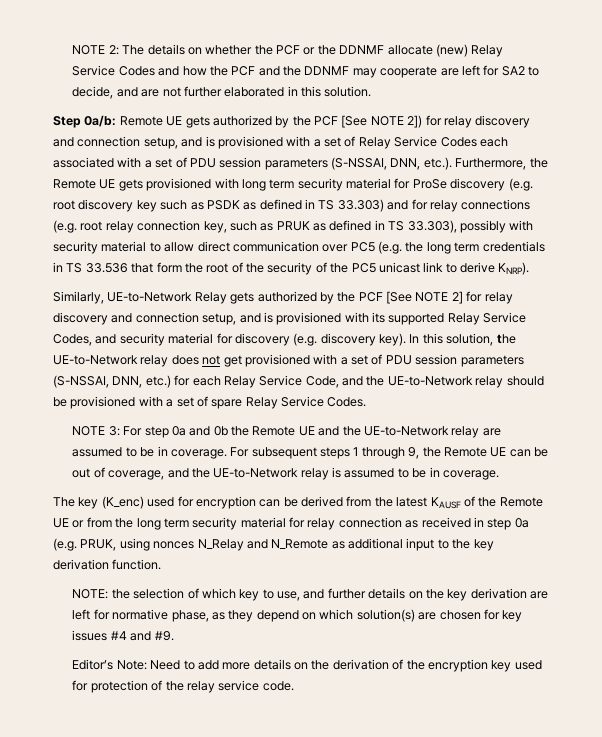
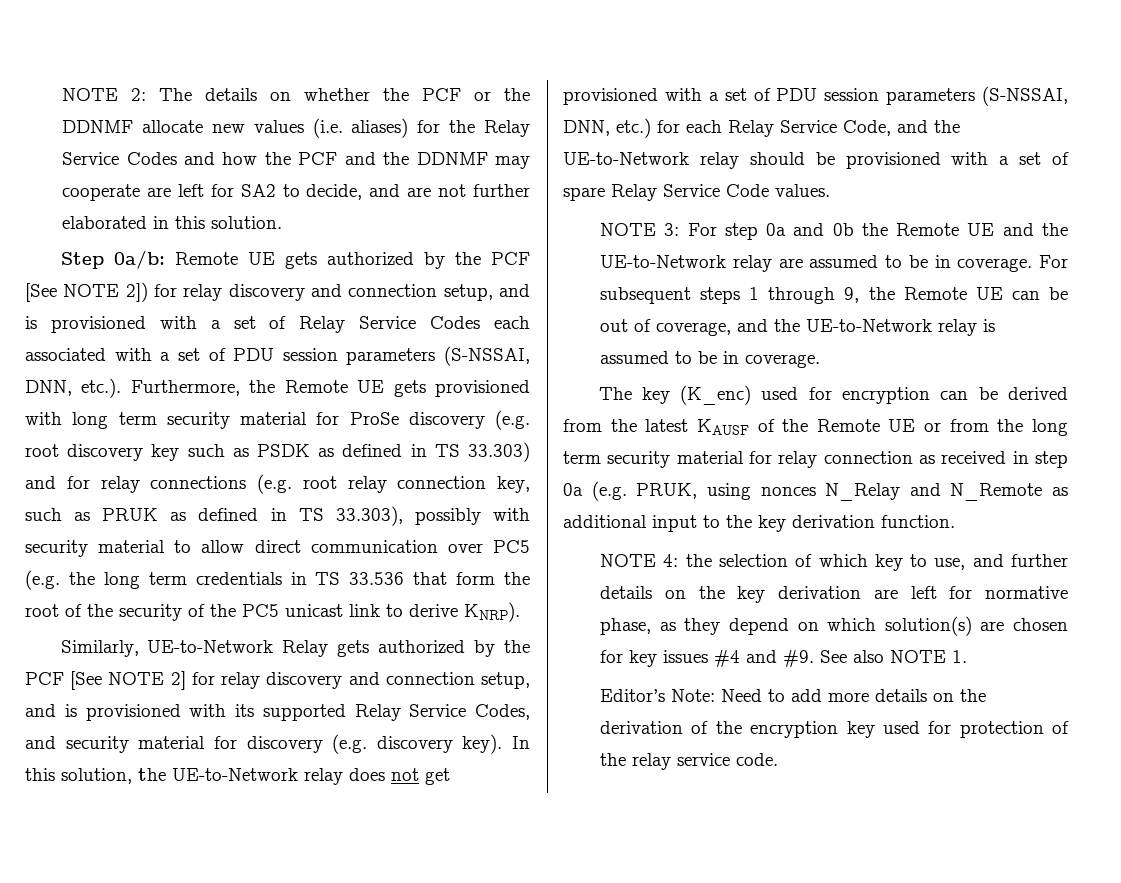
[435,44,468,57] (new) -> [211,118,476,138] new values (i.e. aliases) for the
[327,397,367,407] Codes. -> [726,184,830,197] Code values.
[72,589,109,599] NOTE: -> [600,554,679,567] NOTE 4:
(174, 636) none -> [820,650,968,663] See also NOTE 1.

